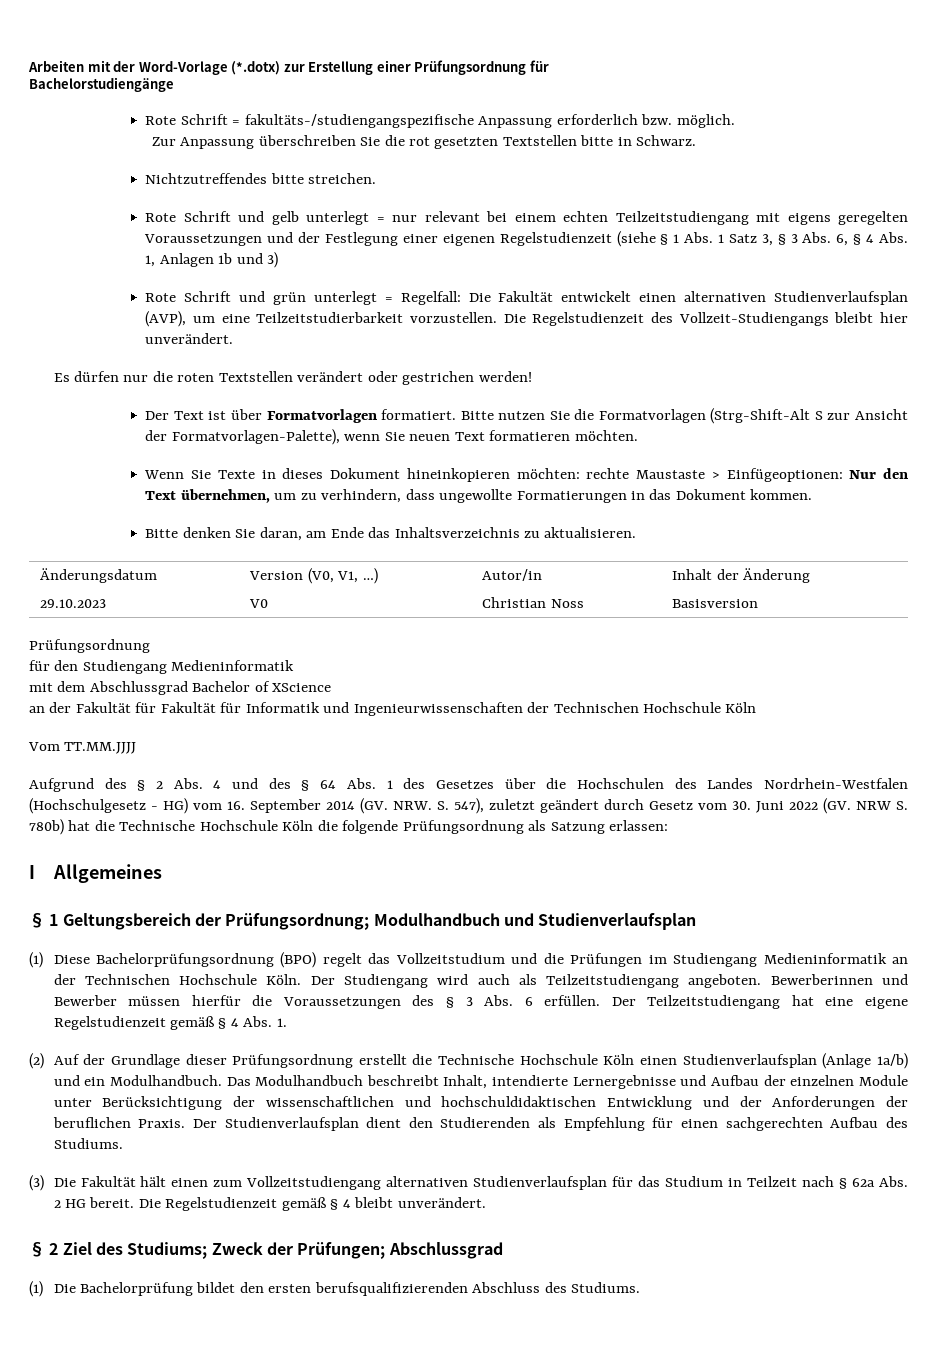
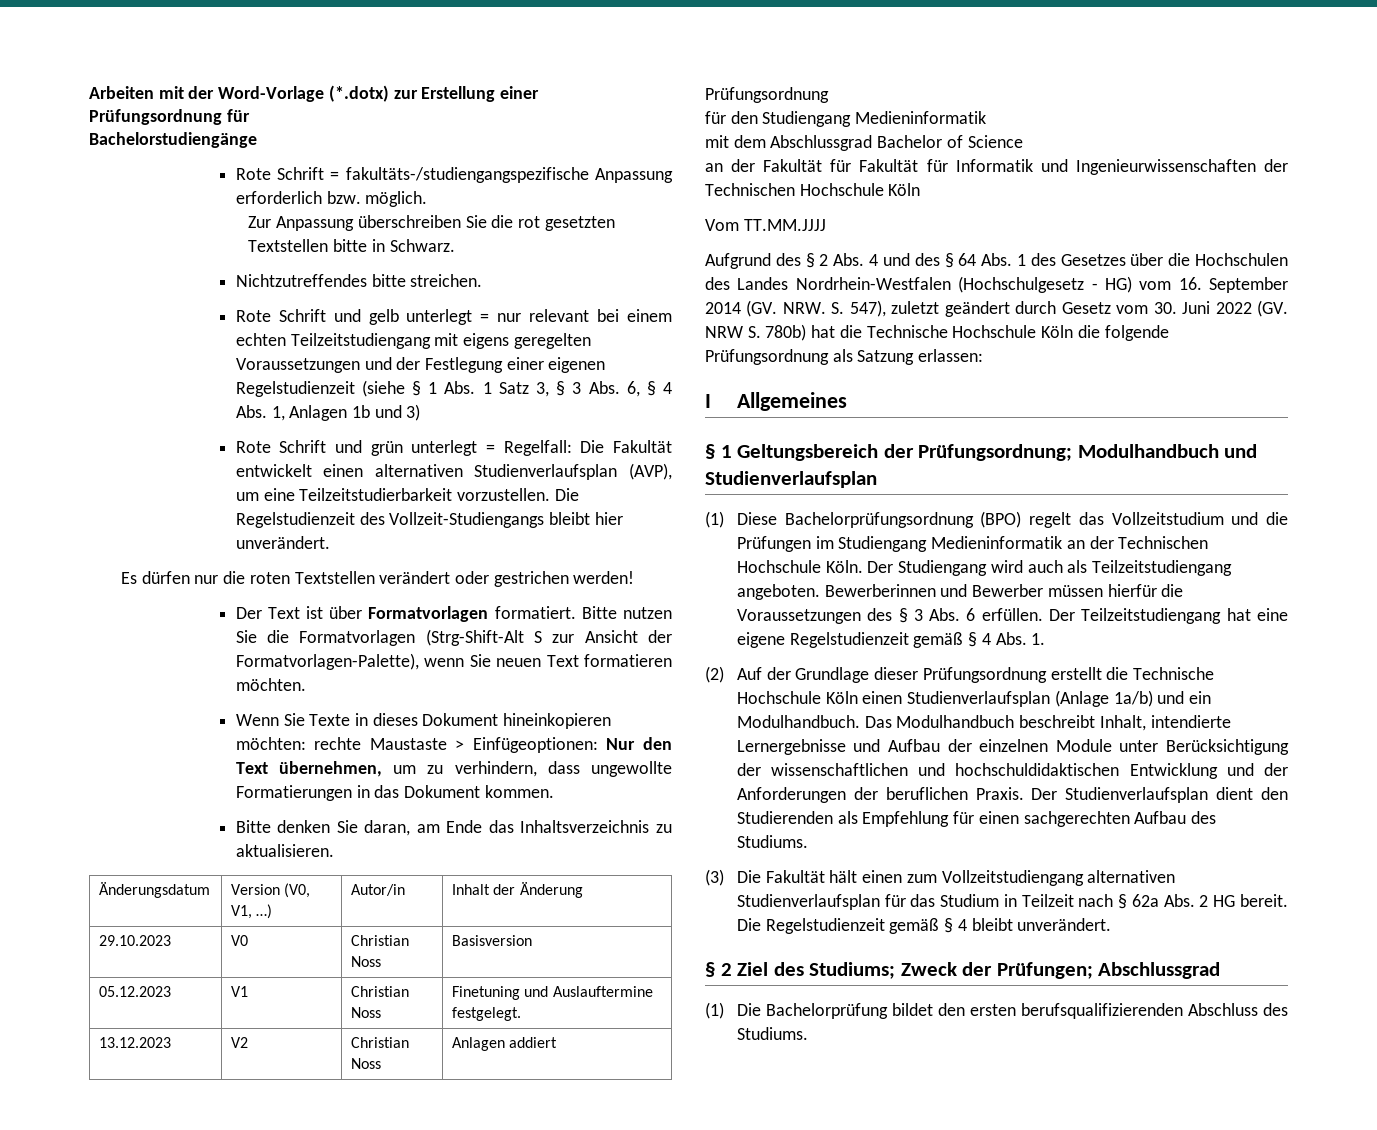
(759, 603) none -> [99,986,172,997] [231,986,249,997] [351,986,410,997] [351,1007,382,1018] [452,986,653,1000] [452,1007,522,1021] [99,1037,172,1048] [231,1037,249,1048] [351,1037,410,1048] [351,1058,382,1069] [452,1037,558,1051] // 05.12.2023 | V1 | Christian Noss | Finetuning und Auslauftermine festgelegt. // 13.12.2023 | V2 | Christian Noss | Anlagen addiert
[272,683,332,692] XScience -> [967,135,1023,148] Science

